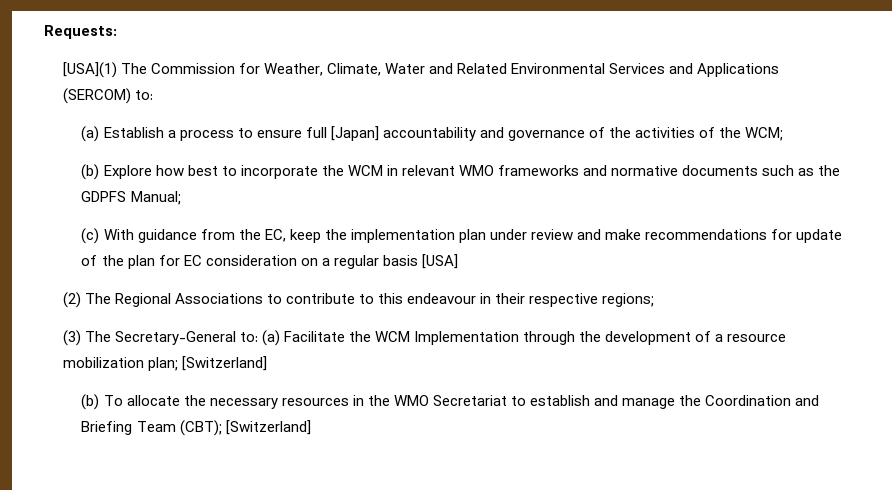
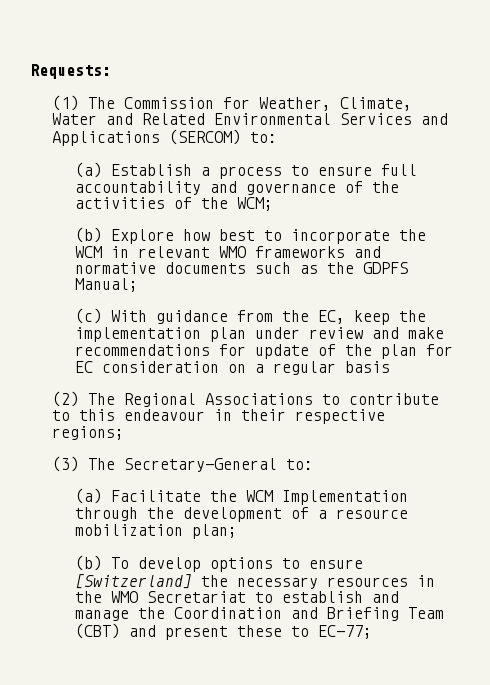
[62,62,117,78] [USA](1) -> [52,95,80,111] (1)
[330,126,379,141] [Japan] -> (417, 170) none
[421,254,458,269] [USA] -> (390, 367) none
(258, 337) none -> (314, 464) //
[181,356,267,371] [Switzerland] -> (237, 531) none
[126,395,180,406] allocate -> [137,557,363,572] [74,574,192,589] develop options to ensure [Switzerland]
[179,420,311,436] (CBT); [Switzerland] -> [74,623,372,640] (CBT) and present these to EC-77;

